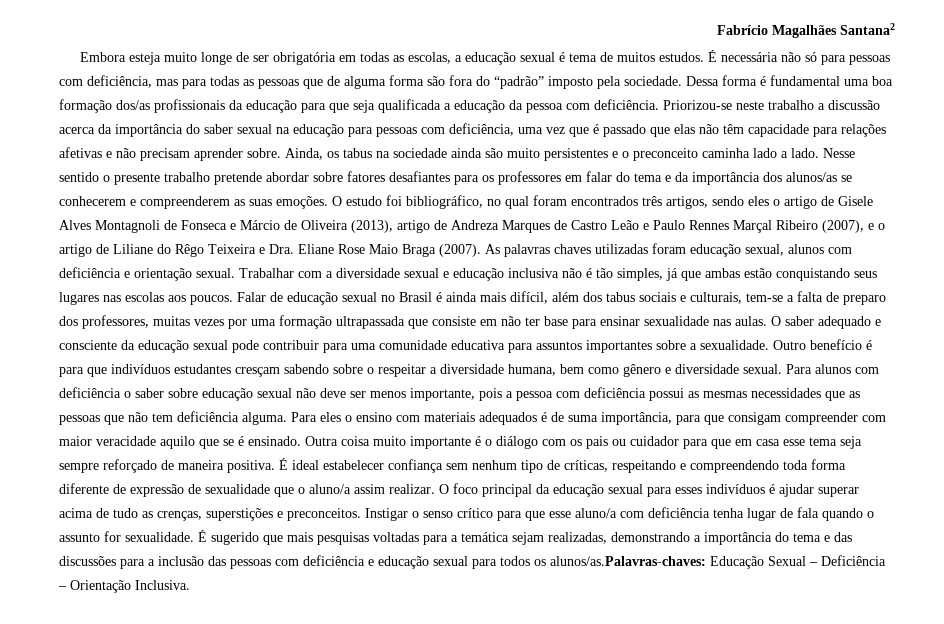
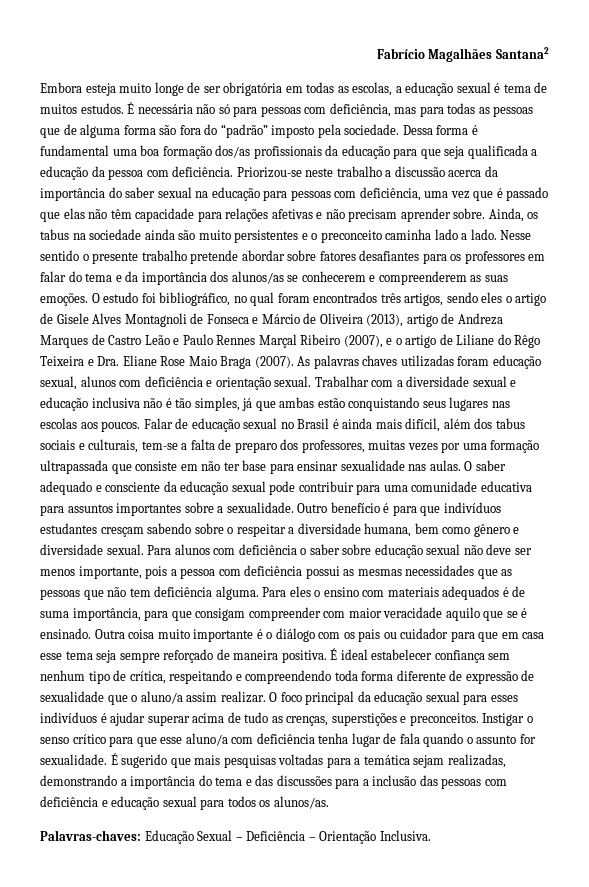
[564,460,608,472] críticas, -> [129,671,166,684] crítica,
[550,556,706,566] alunos/as.Palavras-chaves: -> [273,796,329,809] [40,830,141,841] alunos/as. // Palavras-chaves:

